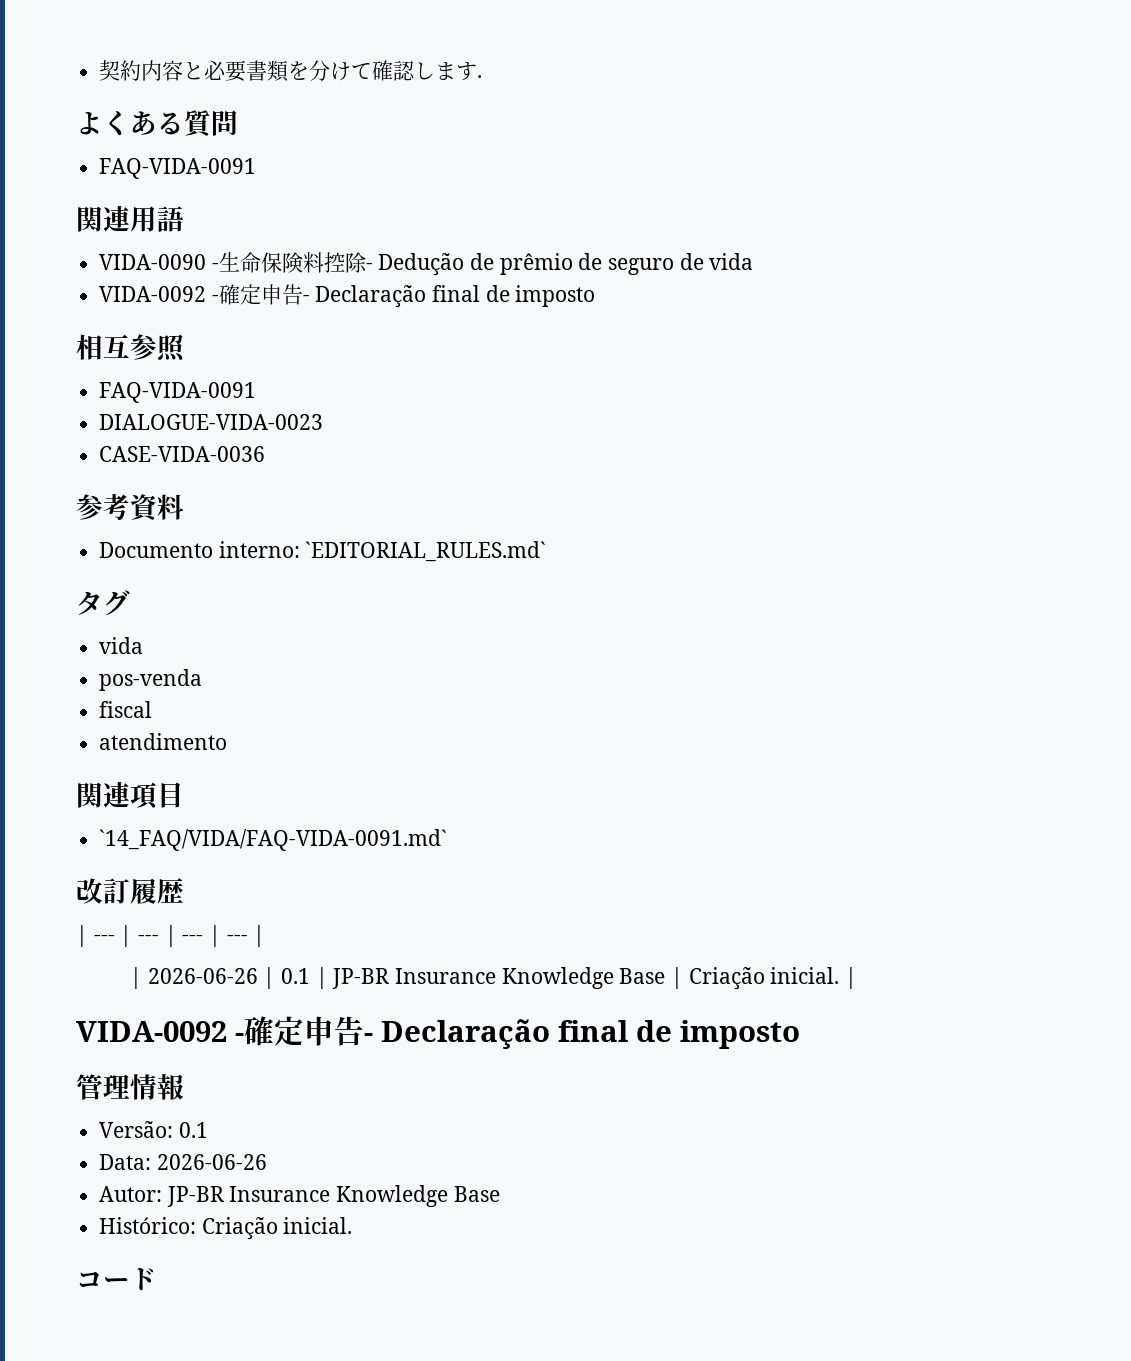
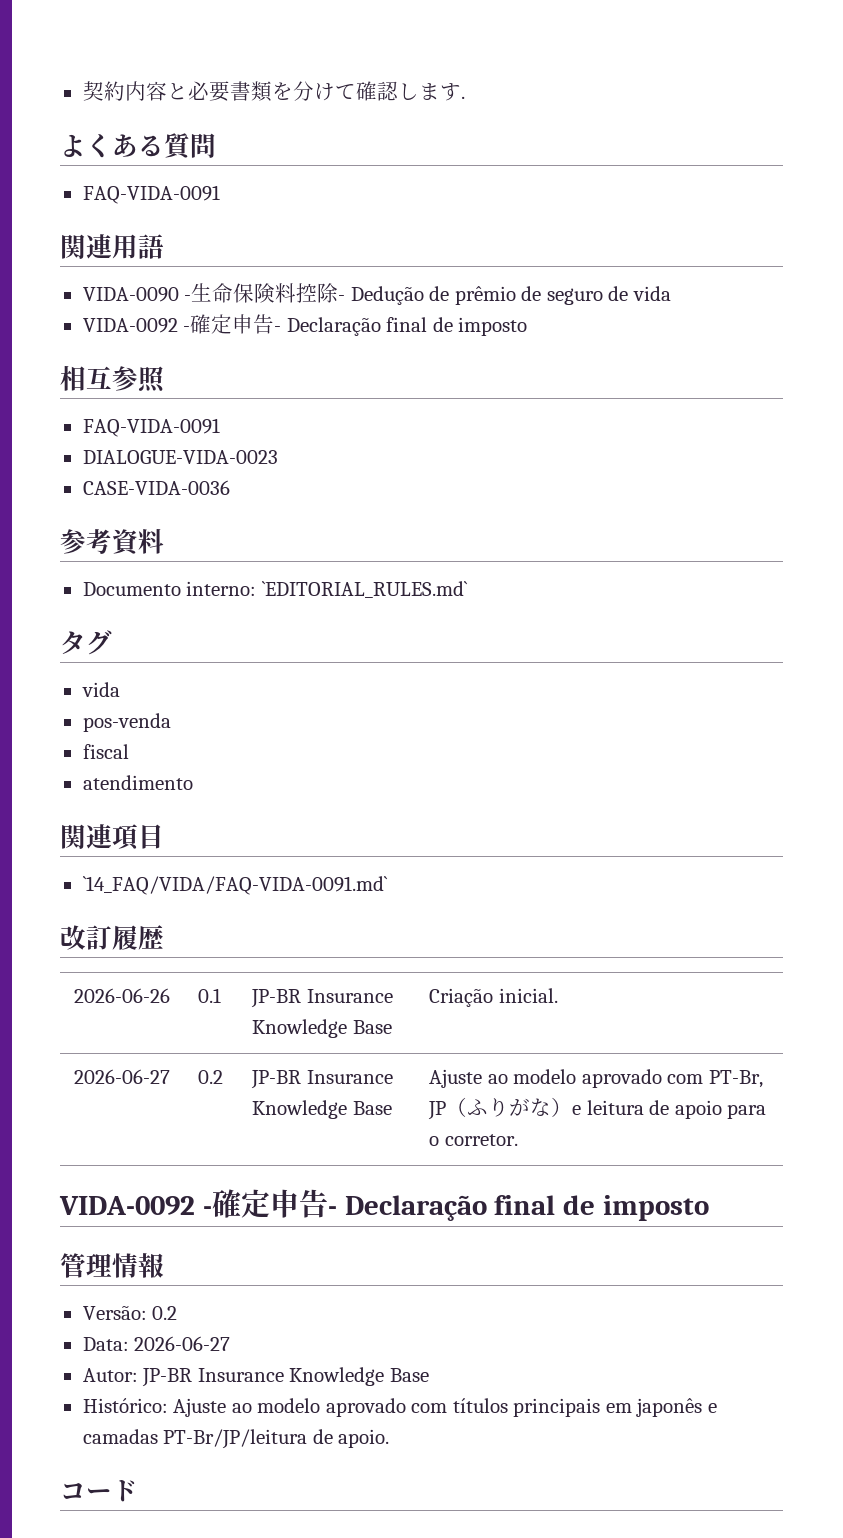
[76,925,266,947] [129,967,857,990] // | --- | --- | --- | --- | // | 2026-06-26 | 0.1 | JP-BR Insurance Knowledge Base | Criação inicial. | -> [73,988,170,1003] [197,988,221,1003] [250,989,393,1008] [251,1019,392,1038] [428,988,558,1007] [73,1069,170,1084] [197,1070,223,1084] [250,1070,393,1089] [251,1100,392,1119] [428,1069,763,1088] [427,1097,767,1120] [428,1134,518,1146] // 2026-06-26 | 0.1 | JP-BR Insurance Knowledge Base | Criação inicial. // 2026-06-27 | 0.2 | JP-BR Insurance Knowledge Base | Ajuste ao modelo aprovado com PT-Br, JP（ふりがな）e leitura de apoio para o corretor.
[178,1122,208,1138] 0.1 -> [152,1306,178,1320] 0.2
[156,1154,267,1170] 2026-06-26 -> [134,1336,231,1351] 2026-06-27
[201,1217,353,1240] Criação inicial. -> [173,1398,717,1417] [82,1429,390,1449] Ajuste ao modelo aprovado com títulos principais em japonês e camadas PT-Br/JP/leitura de apoio.

